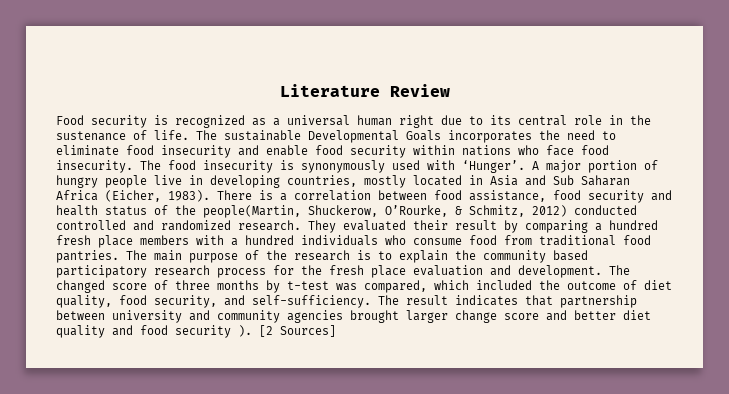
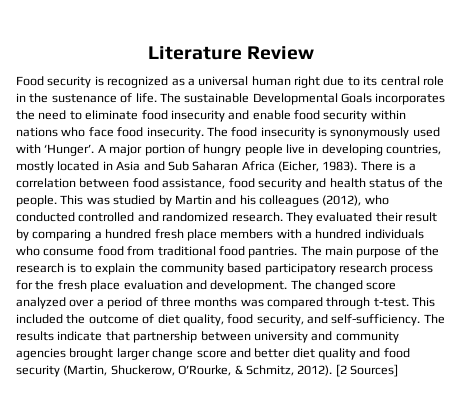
[203,205,567,218] people(Martin, Shuckerow, O’Rourke, & Schmitz, 2012) -> [16,195,389,207] people. This was studied by Martin and his colleagues (2012), who
[154,280,469,293] of three months by t-test was compared, which -> [16,297,436,309] analyzed over a period of three months was compared through t-test. This
[406,295,518,306] result indicates -> [16,331,103,341] results indicate
[238,325,252,337] ). -> [63,365,333,376] (Martin, Shuckerow, O’Rourke, & Schmitz, 2012).

